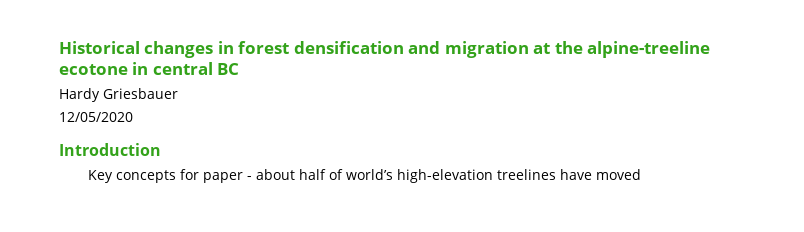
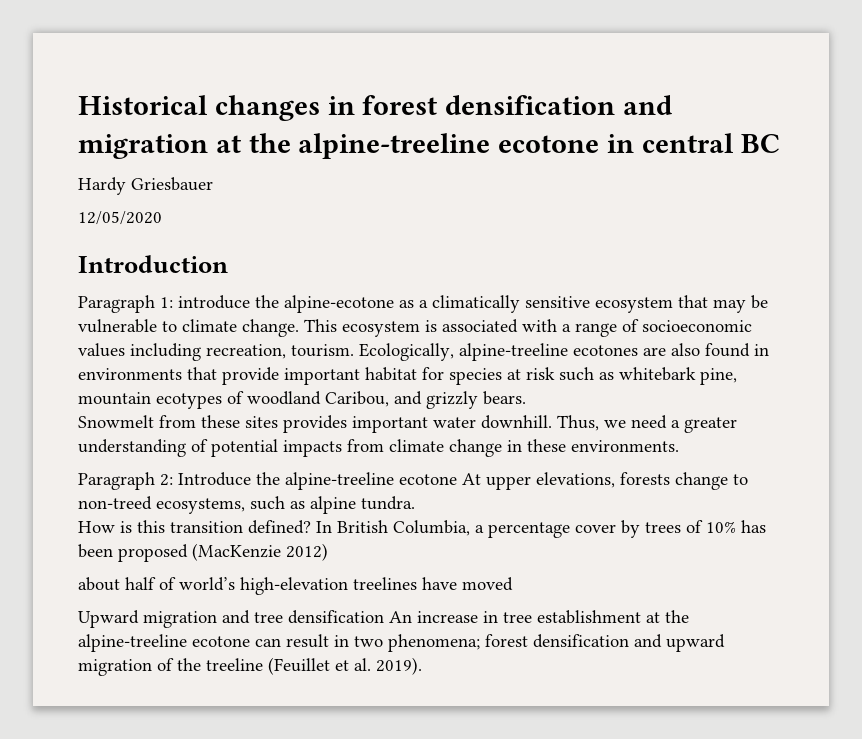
[87,169,252,183] Key concepts for paper - -> [78,295,768,313] [78,319,752,337] [78,343,769,361] [78,367,737,385] [78,391,526,409] [78,415,737,433] [78,439,679,457] [78,472,748,490] [78,496,415,514] [78,520,766,538] [78,543,328,562] Paragraph 1: introduce the alpine-ecotone as a climatically sensitive ecosystem that may be vulnerable to climate change. This ecosystem is associated with a range of socioeconomic values including recreation, tourism. Ecologically, alpine-treeline ecotones are also found in environments that provide important habitat for species at risk such as whitebark pine, mountain ecotypes of woodland Caribou, and grizzly bears. // Snowmelt from these sites provides important water downhill. Thus, we need a greater understanding of potential impacts from climate change in these environments. // Paragraph 2: Introduce the alpine-treeline ecotone At upper elevations, forests change to non-treed ecosystems, such as alpine tundra. // How is this transition defined? In British Columbia, a percentage cover by trees of 10% has been proposed (MacKenzie 2012) //
(641, 174) none -> [78,610,689,628] [78,634,725,652] [78,657,422,676] // Upward migration and tree densification An increase in tree establishment at the alpine-treeline ecotone can result in two phenomena; forest densification and upward migration of the treeline (Feuillet et al. 2019).

